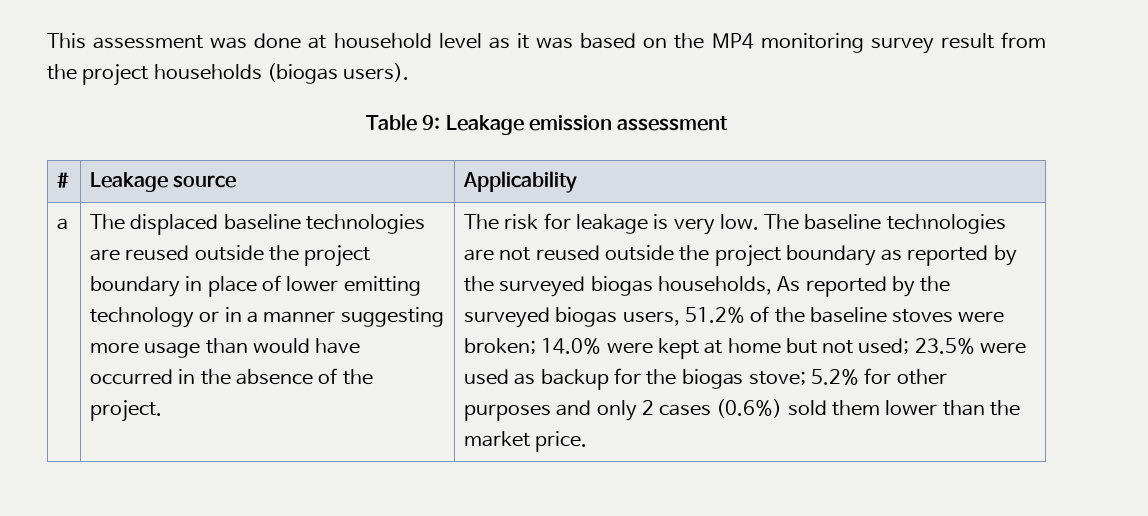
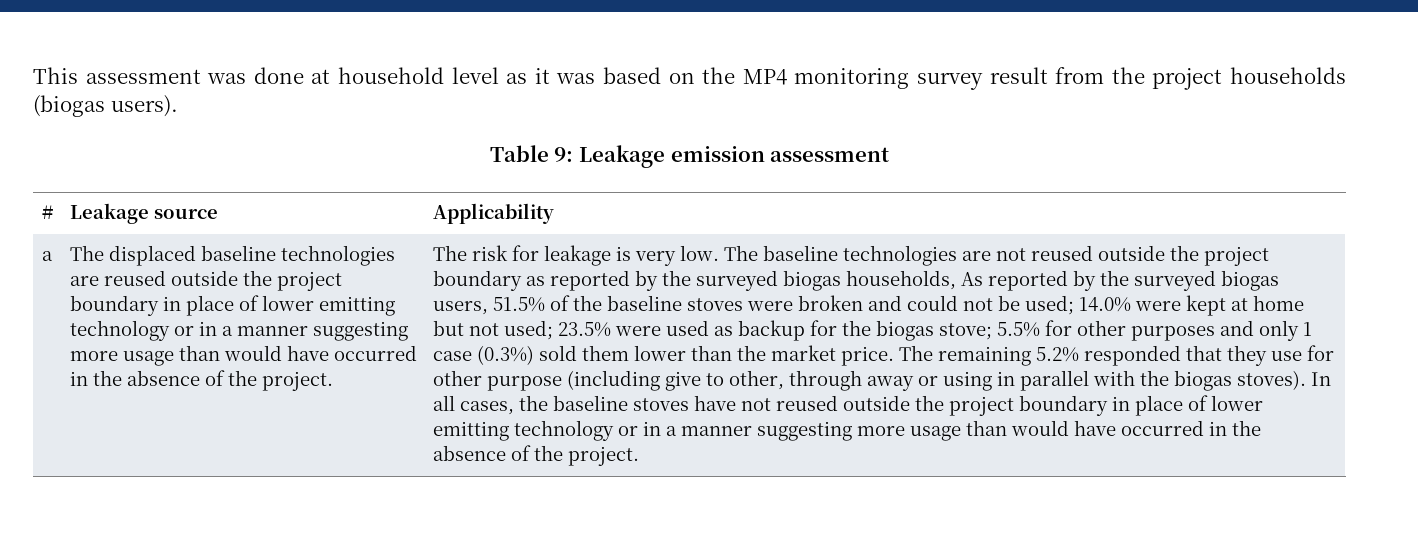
[684,307,745,323] 51.2% -> [492,297,545,312] 51.5%
[464,338,537,354] broken; -> [797,295,1074,315] broken and could not be used;
[811,369,860,385] 5.2% -> [996,322,1040,337] 5.5%
[641,399,783,418] 2 cases (0.6%) -> [1302,322,1312,336] [432,345,534,365] 1 case (0.3%)
(588, 441) none -> [898,345,1334,366] [432,370,1331,391] [432,395,1263,416] [432,420,1261,441] [432,445,639,466] The remaining 5.2% responded that they use for other purpose (including give to other, through away or using in parallel with the biogas stoves). In all cases, the baseline stoves have not reused outside the project boundary in place of lower emitting technology or in a manner suggesting more usage than would have occurred in the absence of the project.

